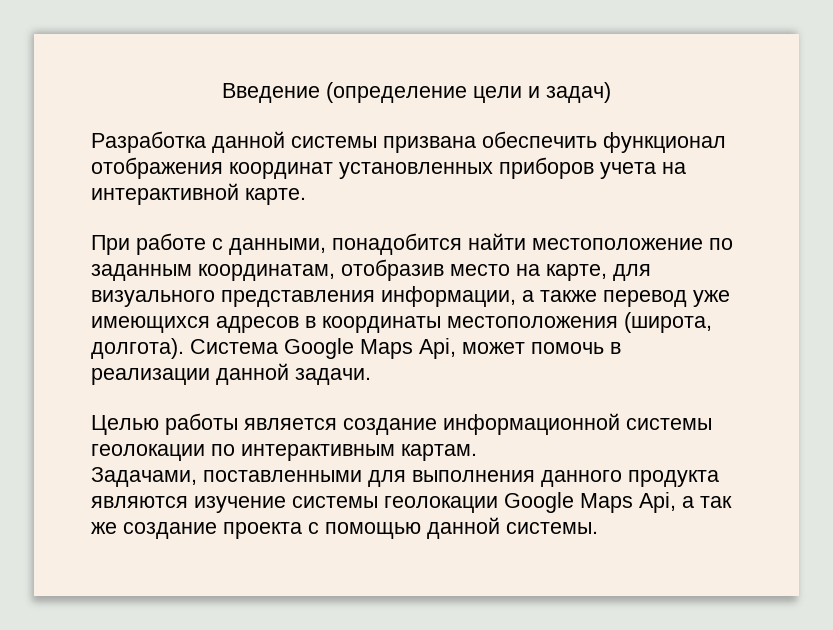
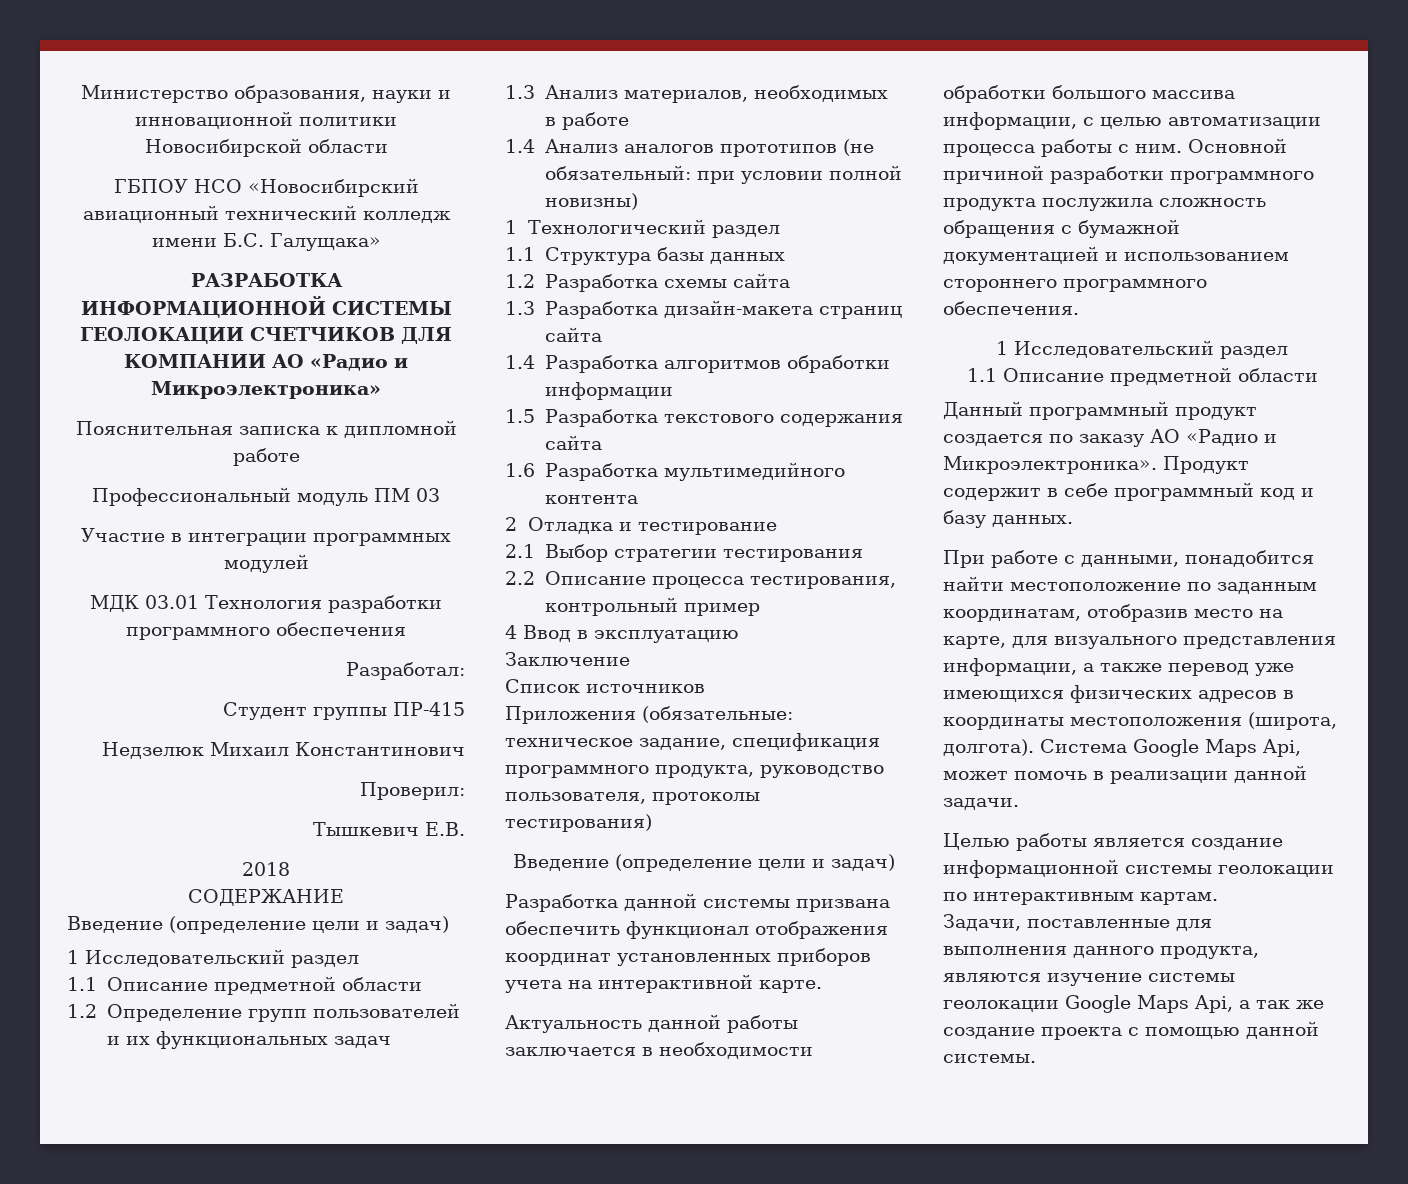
(222, 93) none -> [81,85,451,103] [135,111,397,129] [144,138,388,157] [113,178,419,197] [82,205,451,223] [151,233,381,251] [190,273,343,287] [80,296,452,318] [80,327,452,344] [124,354,408,371] [151,381,381,399] [75,420,457,438] [232,448,300,466] [92,487,440,506] [81,528,451,546] [223,554,309,573] [90,595,442,613] [126,622,406,640] [346,662,465,680] [223,702,465,720] [102,742,465,759] [360,782,465,800] [313,822,465,836] [242,862,290,876] [188,889,344,906] [67,916,449,934] [67,949,359,968] [67,976,422,995] [67,1003,460,1022] [106,1031,391,1049] [505,85,888,103] [544,112,629,130] [505,139,874,157] [544,165,902,184] [544,193,638,210] [505,219,780,238] [505,247,785,265] [505,273,790,292] [505,300,902,319] [544,327,602,342] [505,355,890,373] [544,382,673,400] [505,409,903,427] [544,435,602,450] [505,462,845,481] [544,495,638,504] [505,517,777,535] [505,544,863,562] [505,571,896,589] [544,597,760,616] [505,625,739,643] [505,652,630,666] [505,679,705,693] [505,706,793,724] [505,733,880,751] [505,765,884,778] [505,792,760,805] [505,814,652,832] Министерство образования, науки и инновационной политики Новосибирской области // ГБПОУ НСО «Новосибирский авиационный технический колледж имени Б.С. Галущака» // РАЗРАБОТКА ИНФОРМАЦИОННОЙ СИСТЕМЫ ГЕОЛОКАЦИИ СЧЕТЧИКОВ ДЛЯ КОМПАНИИ АО «Радио и Микроэлектроника» // Пояснительная записка к дипломной работе // Профессиональный модуль ПМ 03 // Участие в интеграции программных модулей // МДК 03.01 Технология разработки программного обеспечения // Разработал: // Студент группы ПР-415 // Недзелюк Михаил Константинович // Проверил: // Тышкевич Е.В. // 2018 // СОДЕРЖАНИЕ // Введение (определение цели и задач) // 1 Исследовательский раздел // 1.1 Описание предметной области // 1.2 Определение групп пользователей и их функциональных задач // 1.3 Анализ материалов, необходимых в работе // 1.4 Анализ аналогов прототипов (не обязательный: при условии полной новизны) // 1 Технологический раздел // 1.1 Структура базы данных // 1.2 Разработка схемы сайта // 1.3 Разработка дизайн-макета страниц сайта // 1.4 Разработка алгоритмов обработки информации // 1.5 Разработка текстового содержания сайта // 1.6 Разработка мультимедийного контента // 2 Отладка и тестирование // 2.1 Выбор стратегии тестирования // 2.2 Описание процесса тестирования, контрольный пример // 4 Ввод в эксплуатацию // Заключение // Список источников // Приложения (обязательные: техническое задание, спецификация программного продукта, руководство пользователя, протоколы тестирования) //
(306, 196) none -> [505,1014,798,1033] [505,1042,813,1059] [943,85,1235,103] [943,112,1321,130] [943,138,1287,157] [943,165,1314,184] [943,198,1266,211] [943,219,1180,238] [943,246,1289,265] [943,279,1207,292] [943,301,1079,315] [996,340,1288,359] [966,367,1318,386] [943,401,1257,420] [943,429,1277,447] [943,456,1249,474] [943,482,1314,501] [943,510,1073,528] // Актуальность данной работы заключается в необходимости обработки большого массива информации, с целью автоматизации процесса работы с ним. Основной причиной разработки программного продукта послужила сложность обращения с бумажной документацией и использованием стороннего программного обеспечения. // 1 Исследовательский раздел // 1.1 Описание предметной области // Данный программный продукт создается по заказу АО «Радио и Микроэлектроника». Продукт содержит в себе программный код и базу данных.
(210, 324) none -> [1070,685,1192,703] физических
[91,467,362,487] Задачами, поставленными -> [943,914,1170,931] Задачи, поставленные
[628,470,719,487] продукта -> [1160,946,1259,959] продукта,

